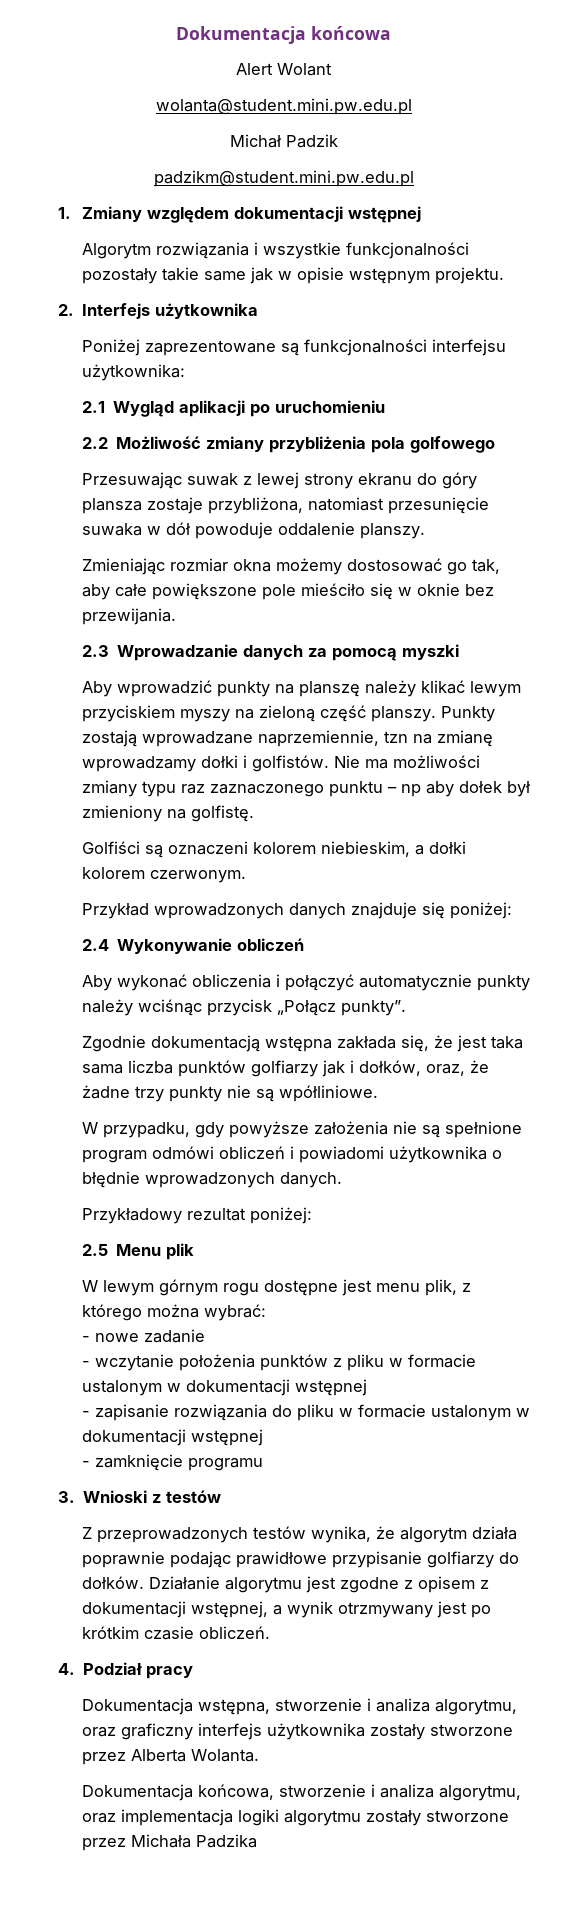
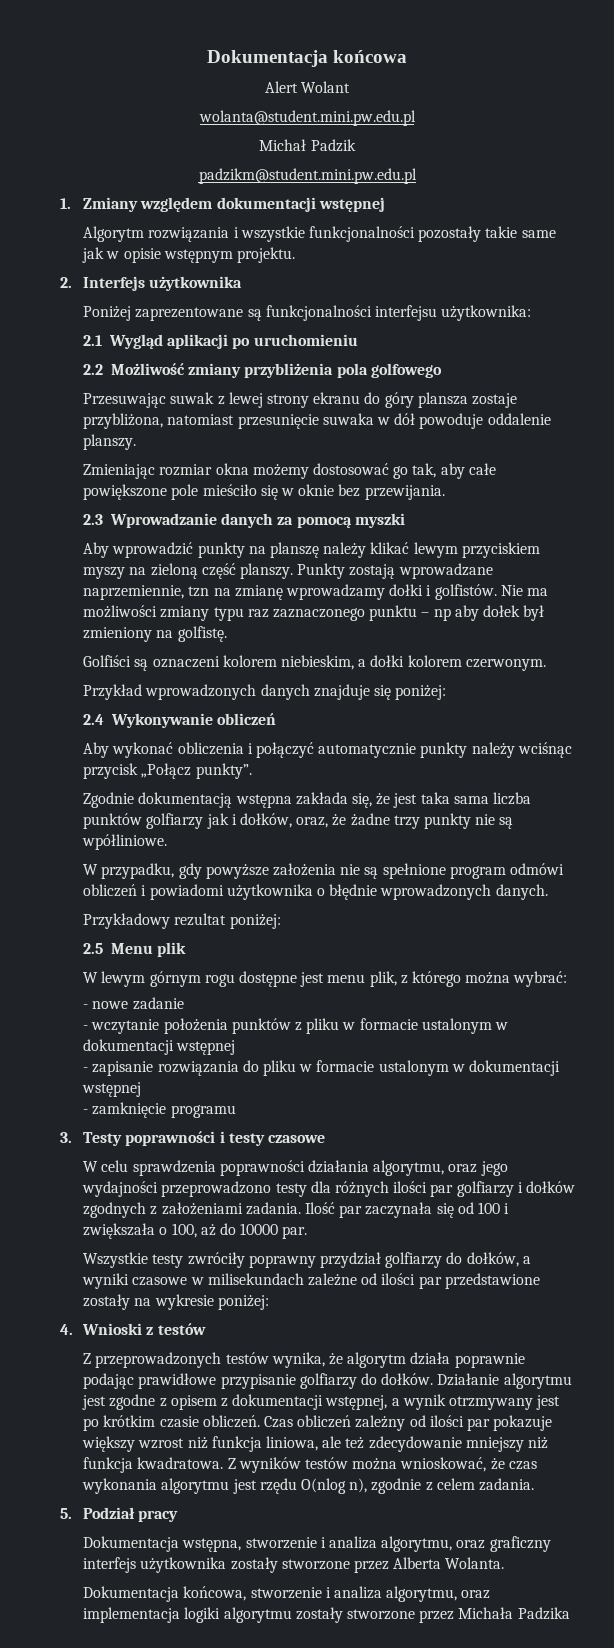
(76, 1497) none -> [83,1131,326,1146] [83,1160,508,1176] [82,1181,575,1197] [83,1202,510,1218] [83,1223,308,1239] [83,1252,531,1268] [82,1273,540,1289] [83,1294,269,1310] [60,1324,74,1335] Testy poprawności i testy czasowe // W celu sprawdzenia poprawności działania algorytmu, oraz jego wydajności przeprowadzono testy dla różnych ilości par golfiarzy i dołków zgodnych z założeniami zadania. Ilość par zaczynała się od 100 i zwiększała o 100, aż do 10000 par. // Wszystkie testy zwróciły poprawny przydział golfiarzy do dołków, a wyniki czasowe w milisekundach zależne od ilości par przedstawione zostały na wykresie poniżej: // 4.
[58,1663,76,1675] // 4. -> [264,1415,553,1431] [82,1436,548,1452] [83,1457,537,1473] [82,1478,534,1494] [60,1508,73,1519] Czas obliczeń zależny od ilości par pokazuje większy wzrost niż funkcja liniowa, ale też zdecydowanie mniejszy niż funkcja kwadratowa. Z wyników testów można wnioskować, że czas wykonania algorytmu jest rzędu O(nlog n), zgodnie z celem zadania. // 5.

